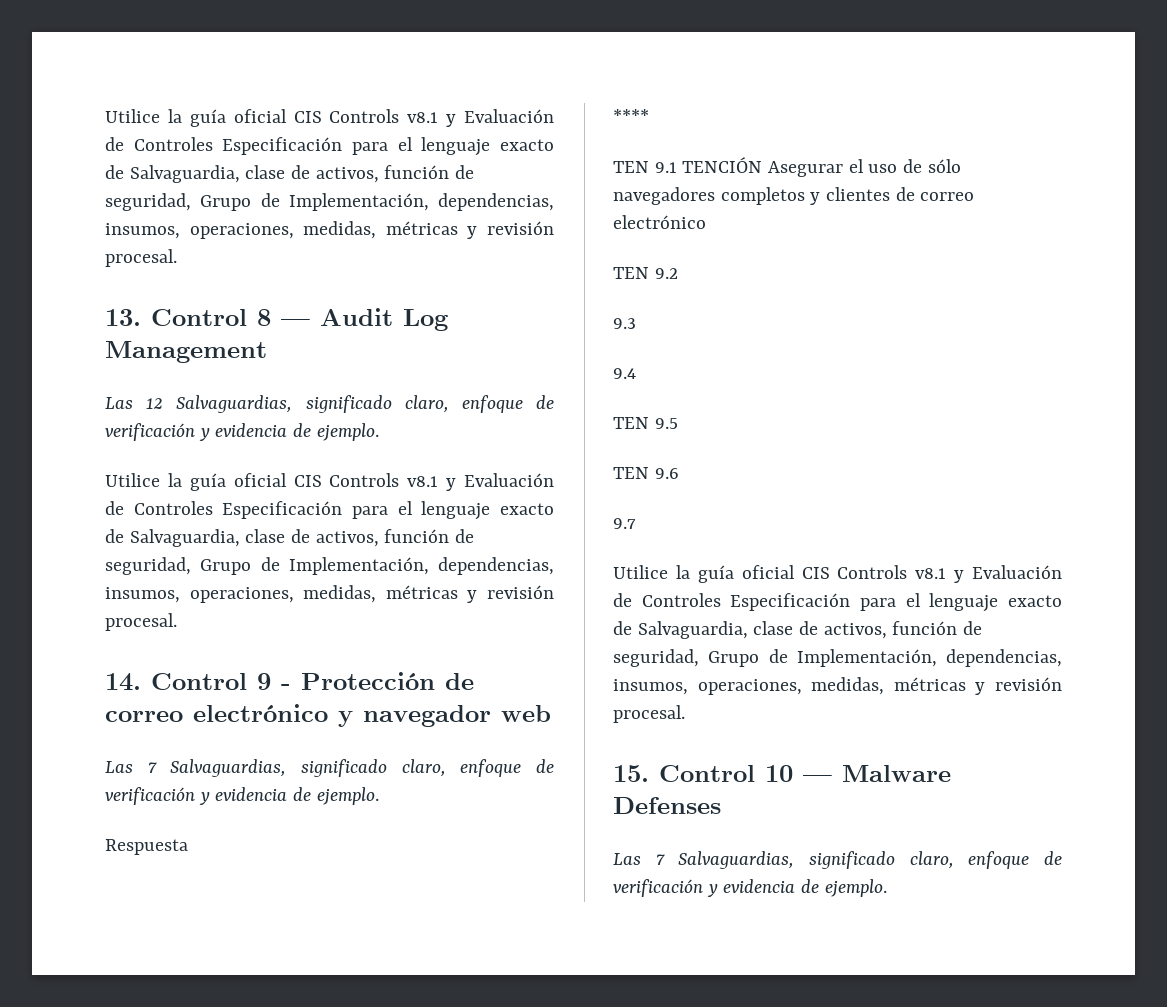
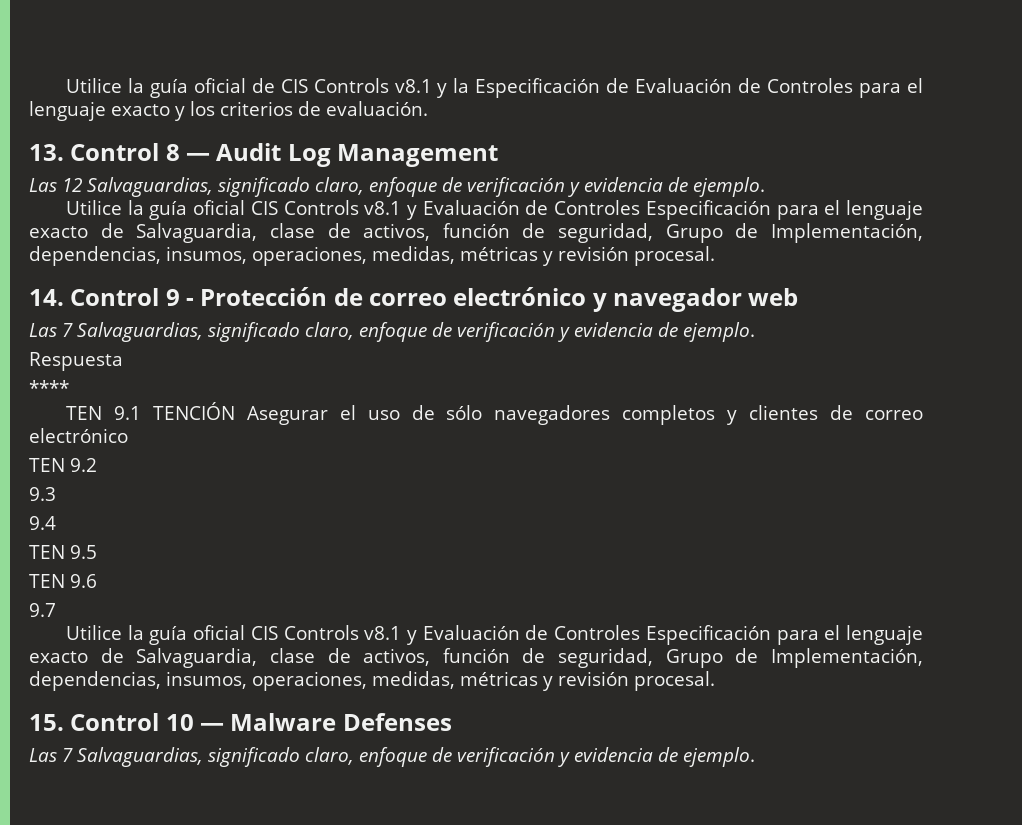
[105,109,554,127] [105,137,554,156] [105,165,475,183] [105,193,554,211] [105,221,554,239] [105,249,177,267] Utilice la guía oficial CIS Controls v8.1 y Evaluación de Controles Especificación para el lenguaje exacto de Salvaguardia, clase de activos, función de seguridad, Grupo de Implementación, dependencias, insumos, operaciones, medidas, métricas y revisión procesal. -> [65,78,924,98] [29,101,428,121] Utilice la guía oficial de CIS Controls v8.1 y la Especificación de Evaluación de Controles para el lenguaje exacto y los criterios de evaluación.

